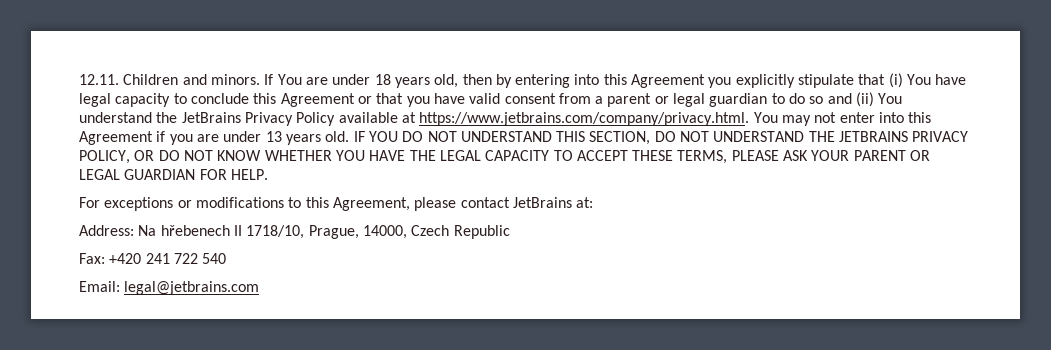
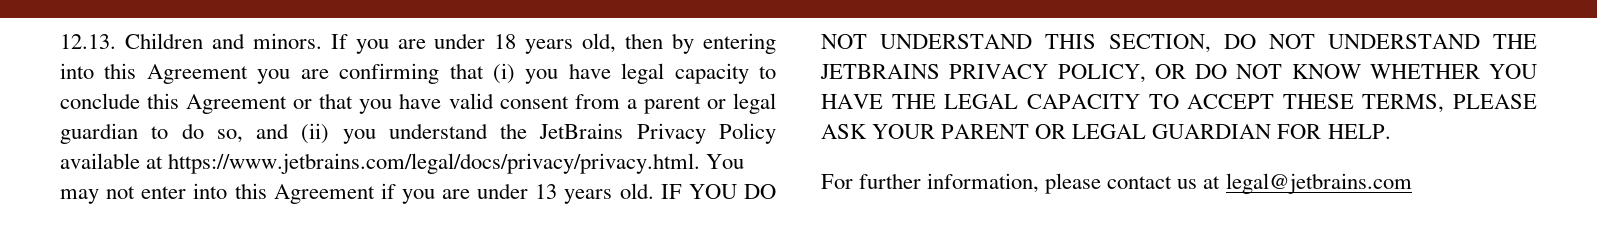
[79,74,119,85] 12.11. -> [60,34,116,49] 12.13.
[277,74,302,85] You -> [355,39,389,54] you
[735,74,855,88] explicitly stipulate -> [300,63,440,84] are confirming
[907,74,932,85] You -> [525,69,559,84] you
[809,96,824,104] so -> [216,129,243,143] so,
[878,93,903,104] You -> [342,129,376,144] you
[419,112,750,126] https://www.jetbrains.com/company/privacy.html. -> [168,153,701,174] https://www.jetbrains.com/legal/docs/privacy/privacy.html.
[104,197,594,211] [79,225,510,239] [79,253,227,264] [79,281,120,292] exceptions or modifications to this Agreement, please contact JetBrains at: // Address: Na hřebenech II 1718/10, Prague, 14000, Czech Republic // Fax: +420 241 722 540 // Email: -> [859,173,1221,194] further information, please contact us at

